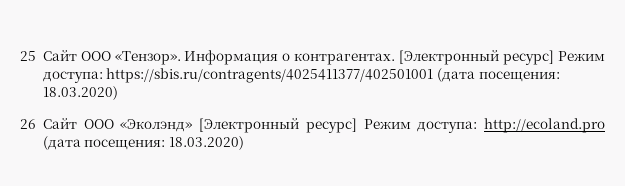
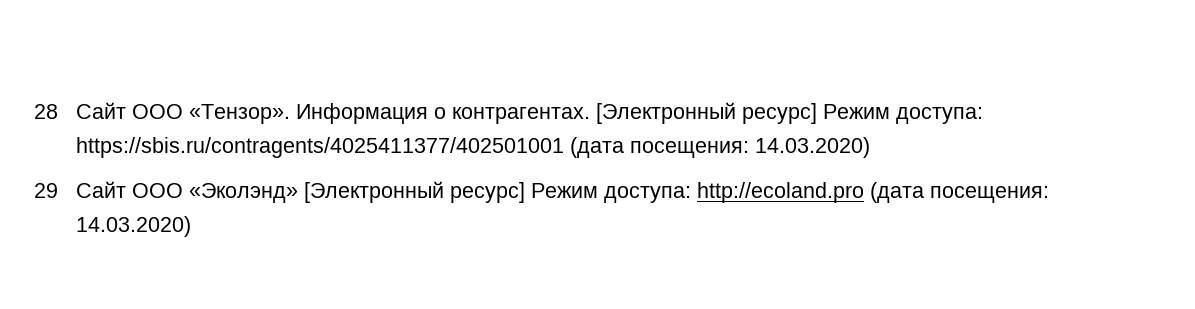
[20,51,36,61] 25 -> [34,104,58,119] 28
[42,86,118,100] [20,119,36,129] 18.03.2020) // 26 -> [755,137,871,158] [34,183,58,198] 14.03.2020) // 29
[169,136,245,150] 18.03.2020) -> [76,216,192,237] 14.03.2020)

